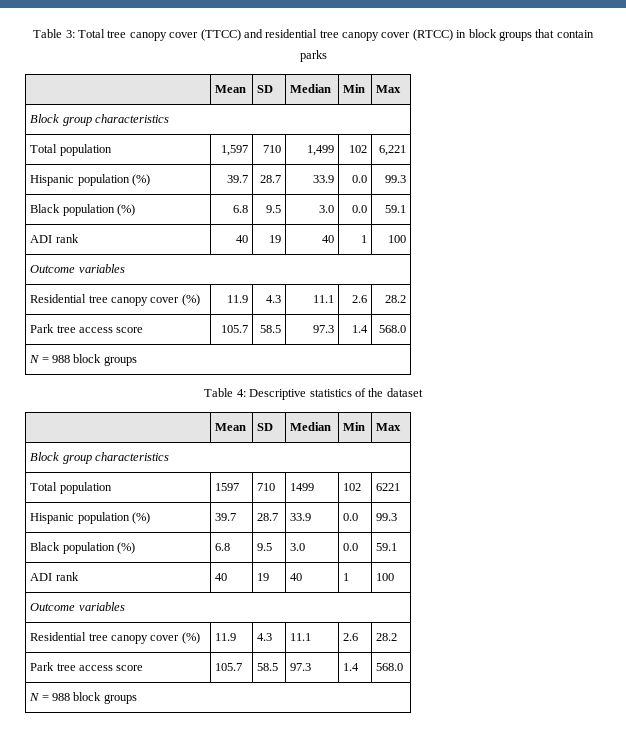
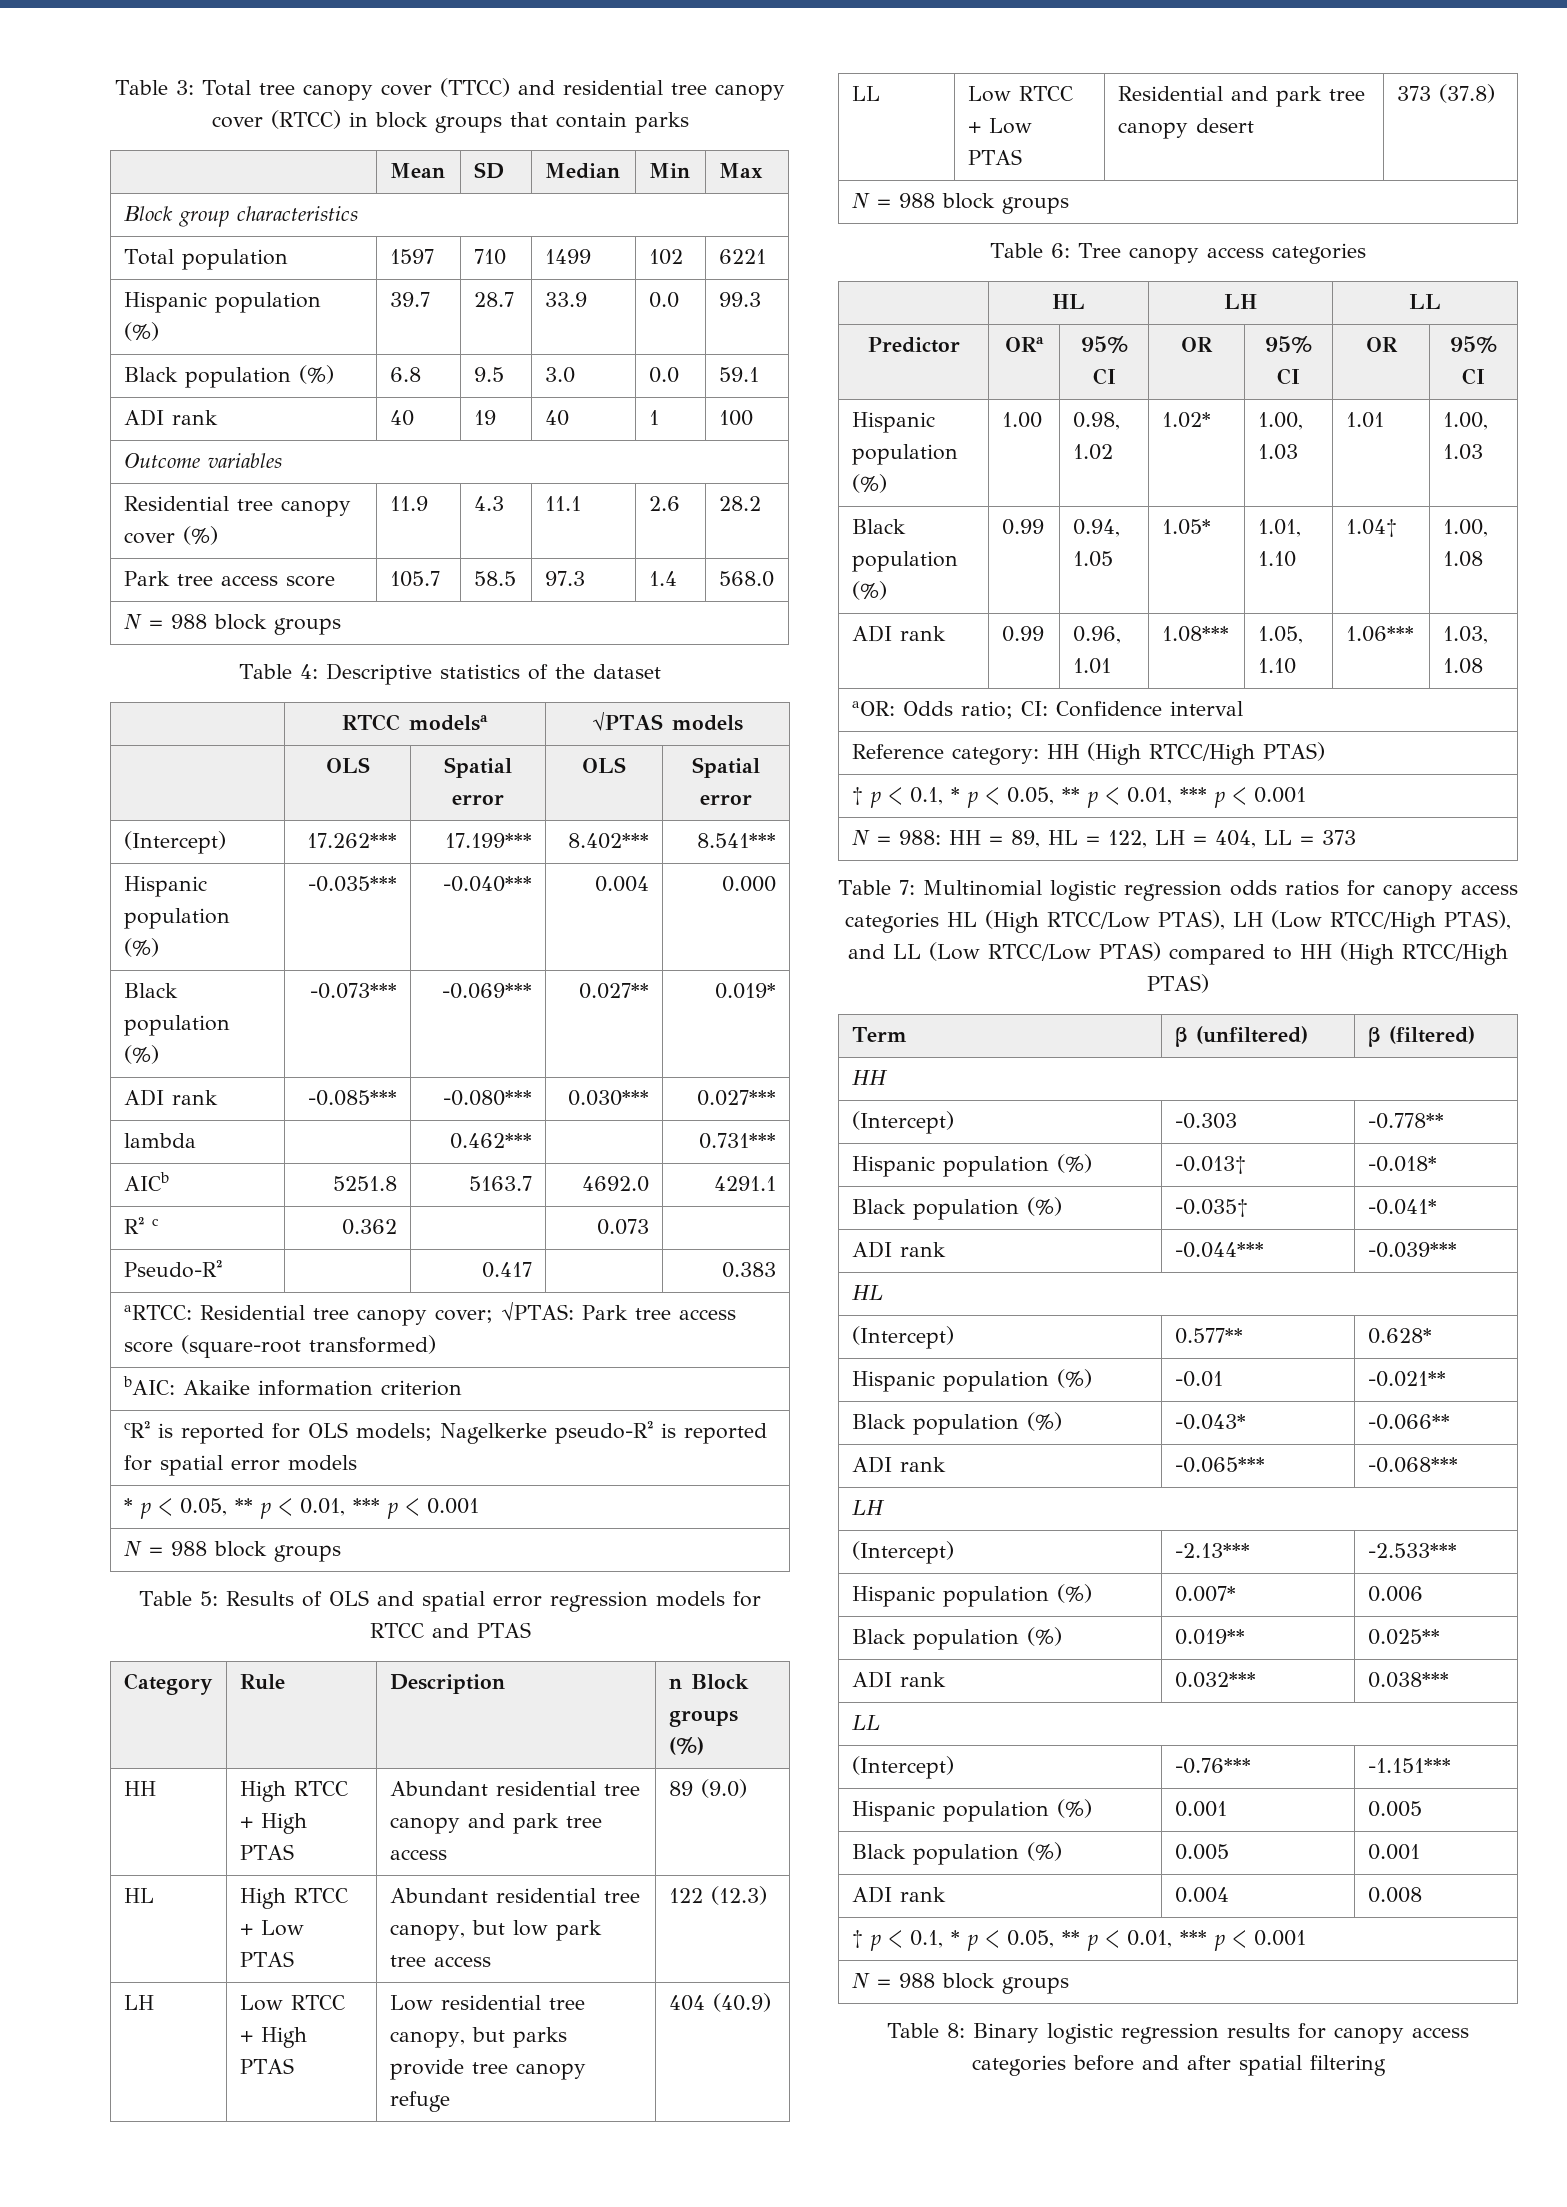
[30,144,112,156] [220,145,248,156] [262,145,281,153] [306,145,334,156] [348,145,367,153] [378,145,406,156] [30,174,151,186] [226,175,248,183] [259,175,281,183] [312,175,334,183] [351,175,367,183] [384,175,406,183] [30,204,136,216] [232,205,248,213] [265,205,281,213] [318,205,334,213] [351,205,367,213] [384,205,406,213] [30,234,79,243] [235,235,248,243] [268,235,281,243] [321,235,334,243] [360,235,367,243] [387,235,406,243] [30,264,125,273] [30,294,200,306] [226,295,248,303] [265,295,281,303] [312,295,334,303] [351,295,367,303] [384,295,406,303] [30,324,144,333] [220,325,248,333] [259,325,281,333] [312,325,334,333] [351,325,368,333] [378,325,406,333] [29,354,137,366] [204,388,423,400] [215,423,247,431] [257,423,274,431] [290,422,332,431] [343,422,366,431] [376,423,402,431] [30,452,170,464] // Total population | 1,597 | 710 | 1,499 | 102 | 6,221 // Hispanic population (%) | 39.7 | 28.7 | 33.9 | 0.0 | 99.3 // Black population (%) | 6.8 | 9.5 | 3.0 | 0.0 | 59.1 // ADI rank | 40 | 19 | 40 | 1 | 100 // Outcome variables // Residential tree canopy cover (%) | 11.9 | 4.3 | 11.1 | 2.6 | 28.2 // Park tree access score | 105.7 | 58.5 | 97.3 | 1.4 | 568.0 // N = 988 block groups // Table 4: Descriptive statistics of the dataset // | Mean | SD | Median | Min | Max // Block group characteristics -> (358, 213) none
(137, 699) none -> [239,663,661,685] [342,714,488,731] [592,712,743,731] [325,757,370,773] [444,757,512,778] [452,794,504,805] [582,757,626,773] [692,757,760,778] [700,794,752,805] [123,831,226,854] [307,833,398,848] [445,833,533,848] [568,833,650,849] [697,833,777,848] [123,876,207,897] [123,908,230,929] [123,938,159,957] [308,876,398,892] [443,876,533,892] [595,876,650,892] [722,876,777,892] [123,983,178,998] [123,1015,230,1036] [123,1045,159,1064] [310,983,398,999] [442,983,533,999] [579,983,650,999] [715,983,777,999] [123,1089,218,1106] [308,1090,398,1106] [443,1090,533,1106] [568,1090,650,1106] [697,1090,777,1106] [123,1133,196,1148] [450,1133,533,1149] [699,1133,777,1149] [123,1172,169,1191] [333,1176,398,1191] [469,1176,533,1191] [582,1176,650,1192] [714,1176,777,1191] [123,1216,159,1234] [342,1219,398,1235] [597,1219,650,1235] [123,1259,222,1278] [482,1262,533,1278] [722,1262,777,1278] [123,1302,736,1326] [123,1335,436,1358] [122,1376,462,1396] [123,1420,767,1444] [123,1455,357,1476] [123,1498,479,1519] [123,1541,341,1562] [139,1590,761,1612] [369,1622,531,1638] [123,1673,213,1695] [239,1674,285,1690] [389,1674,505,1694] [668,1674,749,1689] [668,1710,738,1727] [668,1737,704,1755] [123,1781,156,1796] [239,1781,348,1802] [239,1813,307,1834] [239,1844,294,1860] [389,1781,640,1796] [389,1813,602,1834] [389,1849,447,1860] [668,1779,747,1798] [123,1888,154,1903] [239,1888,348,1909] [239,1920,304,1936] [239,1951,294,1967] [389,1888,640,1903] [389,1920,602,1941] [389,1955,491,1967] [668,1886,767,1905] [123,1995,154,2010] [239,1995,345,2011] [239,2027,307,2048] [239,2058,294,2074] [389,1995,585,2011] [389,2027,567,2048] [389,2059,586,2080] [389,2091,450,2112] [668,1993,771,2012] [851,86,880,101] [967,86,1073,102] [967,118,1032,134] [967,149,1022,165] [1117,86,1365,107] [1117,118,1254,139] [1396,84,1495,103] [851,193,1069,214] [990,243,1366,264] [1052,294,1085,309] [1224,294,1257,309] [1409,294,1441,309] [867,337,960,353] [1004,337,1044,352] [1080,336,1128,353] [1092,368,1116,385] [1181,337,1213,352] [1265,336,1312,353] [1277,368,1300,385] [1365,337,1398,352] [1450,336,1497,353] [1462,368,1485,385] [851,412,935,433] [851,444,958,465] [851,474,887,493] [1001,412,1042,428] [1072,412,1120,430] [1072,444,1113,460] [1161,412,1211,428] [1257,412,1303,430] [1257,444,1298,460] [1345,412,1384,428] [1442,412,1488,430] [1442,444,1483,460] [851,519,906,534] [851,551,958,572] [851,581,887,600] [1001,519,1044,535] [1072,519,1120,537] [1072,551,1113,567] [1161,519,1211,535] [1257,519,1301,537] [1257,551,1296,567] [1345,519,1397,537] [1442,519,1488,537] [1442,551,1483,567] [851,625,946,642] [1001,626,1044,642] [1072,626,1121,644] [1072,658,1111,674] [1161,626,1229,642] [1257,626,1303,644] [1257,658,1296,674] [1345,626,1414,642] [1442,626,1488,644] [1442,658,1483,674] [851,701,1243,719] [851,742,1325,765] [851,787,1306,808] [851,830,1356,848] [838,880,1518,901] [845,910,1511,933] [848,942,1508,965] [1147,974,1210,993] [851,1027,907,1042] [1174,1026,1308,1047] [1367,1026,1475,1047] [851,1070,888,1085] [851,1111,954,1134] [1174,1113,1237,1129] [1367,1113,1444,1129] [851,1154,1092,1177] [1174,1156,1246,1174] [1367,1156,1437,1172] [851,1197,1062,1220] [1174,1199,1248,1217] [1367,1199,1437,1215] [851,1241,946,1258] [1174,1242,1264,1258] [1367,1242,1457,1258] [851,1285,883,1300] [851,1326,954,1349] [1174,1328,1243,1344] [1367,1328,1432,1344] [851,1369,1092,1392] [1174,1371,1223,1387] [1367,1371,1446,1387] [851,1412,1062,1435] [1174,1414,1246,1430] [1367,1414,1450,1430] [851,1456,946,1473] [1174,1457,1265,1473] [1367,1457,1458,1473] [851,1500,885,1515] [851,1541,954,1564] [1174,1543,1250,1558] [1367,1543,1457,1558] [851,1584,1092,1607] [1174,1586,1236,1602] [1367,1586,1423,1602] [851,1627,1062,1650] [1174,1629,1245,1645] [1367,1629,1440,1645] [851,1671,946,1688] [1174,1672,1256,1688] [1367,1672,1449,1688] [851,1715,880,1730] [851,1756,954,1779] [1174,1758,1251,1774] [1367,1758,1451,1773] [851,1799,1092,1822] [1174,1801,1227,1817] [1367,1801,1422,1817] [851,1842,1062,1865] [1174,1844,1229,1860] [1367,1844,1420,1860] [851,1886,946,1903] [1174,1887,1229,1903] [1367,1887,1422,1903] [851,1930,1306,1951] [851,1973,1069,1994] [886,2023,1470,2044] [971,2055,1386,2076] // Table 4: Descriptive statistics of the dataset // | RTCC modelsa | √PTAS models // | OLS | Spatial error | OLS | Spatial error // (Intercept) | 17.262*** | 17.199*** | 8.402*** | 8.541*** // Hispanic population (%) | -0.035*** | -0.040*** | 0.004 | 0.000 // Black population (%) | -0.073*** | -0.069*** | 0.027** | 0.019* // ADI rank | -0.085*** | -0.080*** | 0.030*** | 0.027*** // lambda | | 0.462*** | | 0.731*** // AICb | 5251.8 | 5163.7 | 4692.0 | 4291.1 // R² c | 0.362 | | 0.073 | // Pseudo-R² | | 0.417 | | 0.383 // aRTCC: Residential tree canopy cover; √PTAS: Park tree access score (square-root transformed) // bAIC: Akaike information criterion // cR² is reported for OLS models; Nagelkerke pseudo-R² is reported for spatial error models // * p < 0.05, ** p < 0.01, *** p < 0.001 // N = 988 block groups // Table 5: Results of OLS and spatial error regression models for RTCC and PTAS // Category | Rule | Description | n Block groups (%) // HH | High RTCC + High PTAS | Abundant residential tree canopy and park tree access | 89 (9.0) // HL | High RTCC + Low PTAS | Abundant residential tree canopy, but low park tree access | 122 (12.3) // LH | Low RTCC + High PTAS | Low residential tree canopy, but parks provide tree canopy refuge | 404 (40.9) // LL | Low RTCC + Low PTAS | Residential and park tree canopy desert | 373 (37.8) // N = 988 block groups // Table 6: Tree canopy access categories // | HL | LH | LL // Predictor | ORa | 95% CI | OR | 95% CI | OR | 95% CI // Hispanic population (%) | 1.00 | 0.98, 1.02 | 1.02* | 1.00, 1.03 | 1.01 | 1.00, 1.03 // Black population (%) | 0.99 | 0.94, 1.05 | 1.05* | 1.01, 1.10 | 1.04† | 1.00, 1.08 // ADI rank | 0.99 | 0.96, 1.01 | 1.08*** | 1.05, 1.10 | 1.06*** | 1.03, 1.08 // aOR: Odds ratio; CI: Confidence interval // Reference category: HH (High RTCC/High PTAS) // † p < 0.1, * p < 0.05, ** p < 0.01, *** p < 0.001 // N = 988: HH = 89, HL = 122, LH = 404, LL = 373 // Table 7: Multinomial logistic regression odds ratios for canopy access categories HL (High RTCC/Low PTAS), LH (Low RTCC/High PTAS), and LL (Low RTCC/Low PTAS) compared to HH (High RTCC/High PTAS) // Term | β (unfiltered) | β (filtered) // HH // (Intercept) | -0.303 | -0.778** // Hispanic population (%) | -0.013† | -0.018* // Black population (%) | -0.035† | -0.041* // ADI rank | -0.044*** | -0.039*** // HL // (Intercept) | 0.577** | 0.628* // Hispanic population (%) | -0.01 | -0.021** // Black population (%) | -0.043* | -0.066** // ADI rank | -0.065*** | -0.068*** // LH // (Intercept) | -2.13*** | -2.533*** // Hispanic population (%) | 0.007* | 0.006 // Black population (%) | 0.019** | 0.025** // ADI rank | 0.032*** | 0.038*** // LL // (Intercept) | -0.76*** | -1.151*** // Hispanic population (%) | 0.001 | 0.005 // Black population (%) | 0.005 | 0.001 // ADI rank | 0.004 | 0.008 // † p < 0.1, * p < 0.05, ** p < 0.01, *** p < 0.001 // N = 988 block groups // Table 8: Binary logistic regression results for canopy access categories before and after spatial filtering

